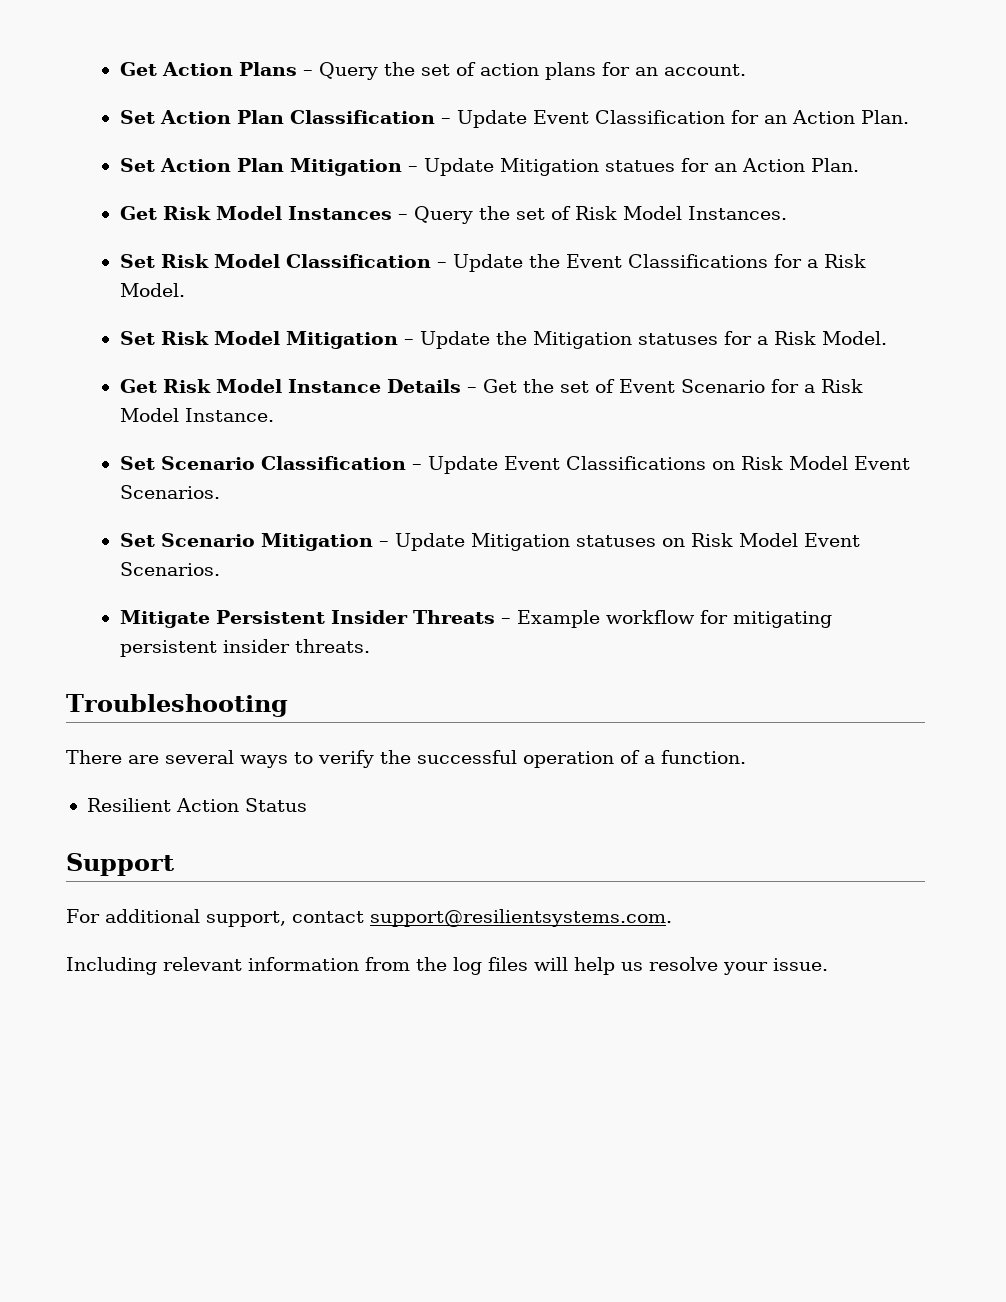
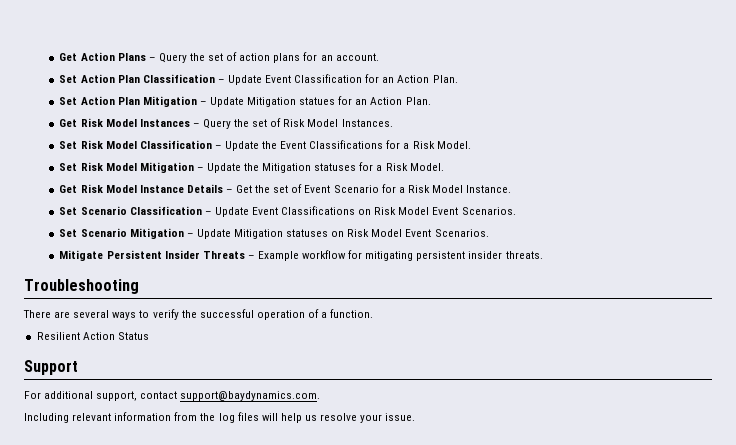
[369,909,672,927] support@resilientsystems.com. -> [180,391,321,401] support@baydynamics.com.

